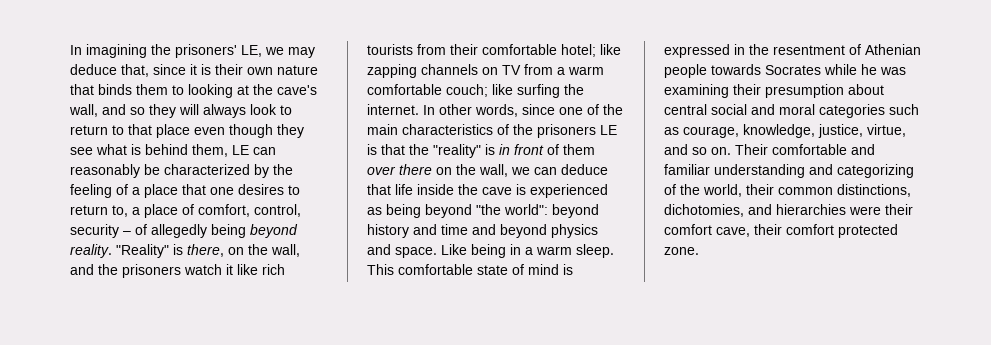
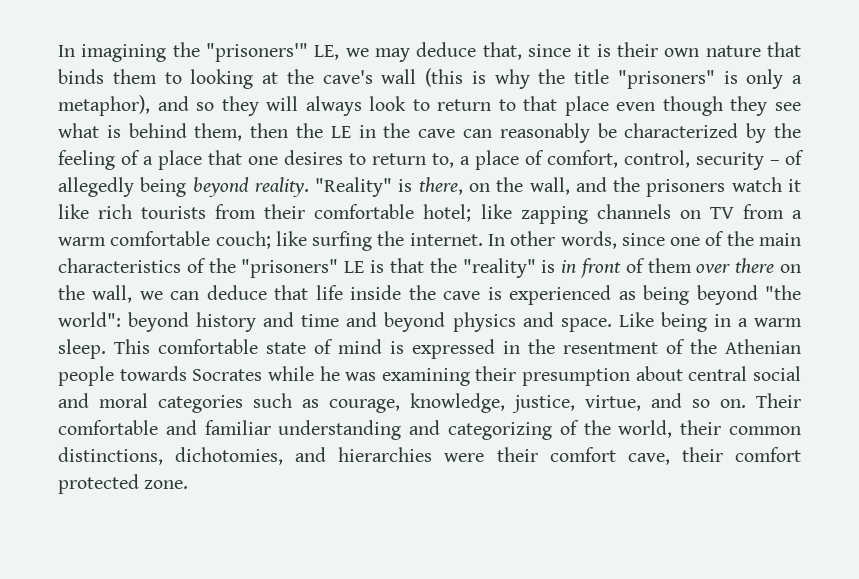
[175,44,237,58] prisoners' -> [206,43,308,62] "prisoners'"
[69,104,98,117] wall, -> [381,68,802,89] [58,95,150,116] wall (this is why the title "prisoners" is only a metaphor),
[232,145,249,155] LE -> [250,123,456,138] then the LE in the cave
[537,124,596,138] prisoners -> [241,259,339,278] "prisoners"
(861, 49) none -> [690,339,717,354] the

